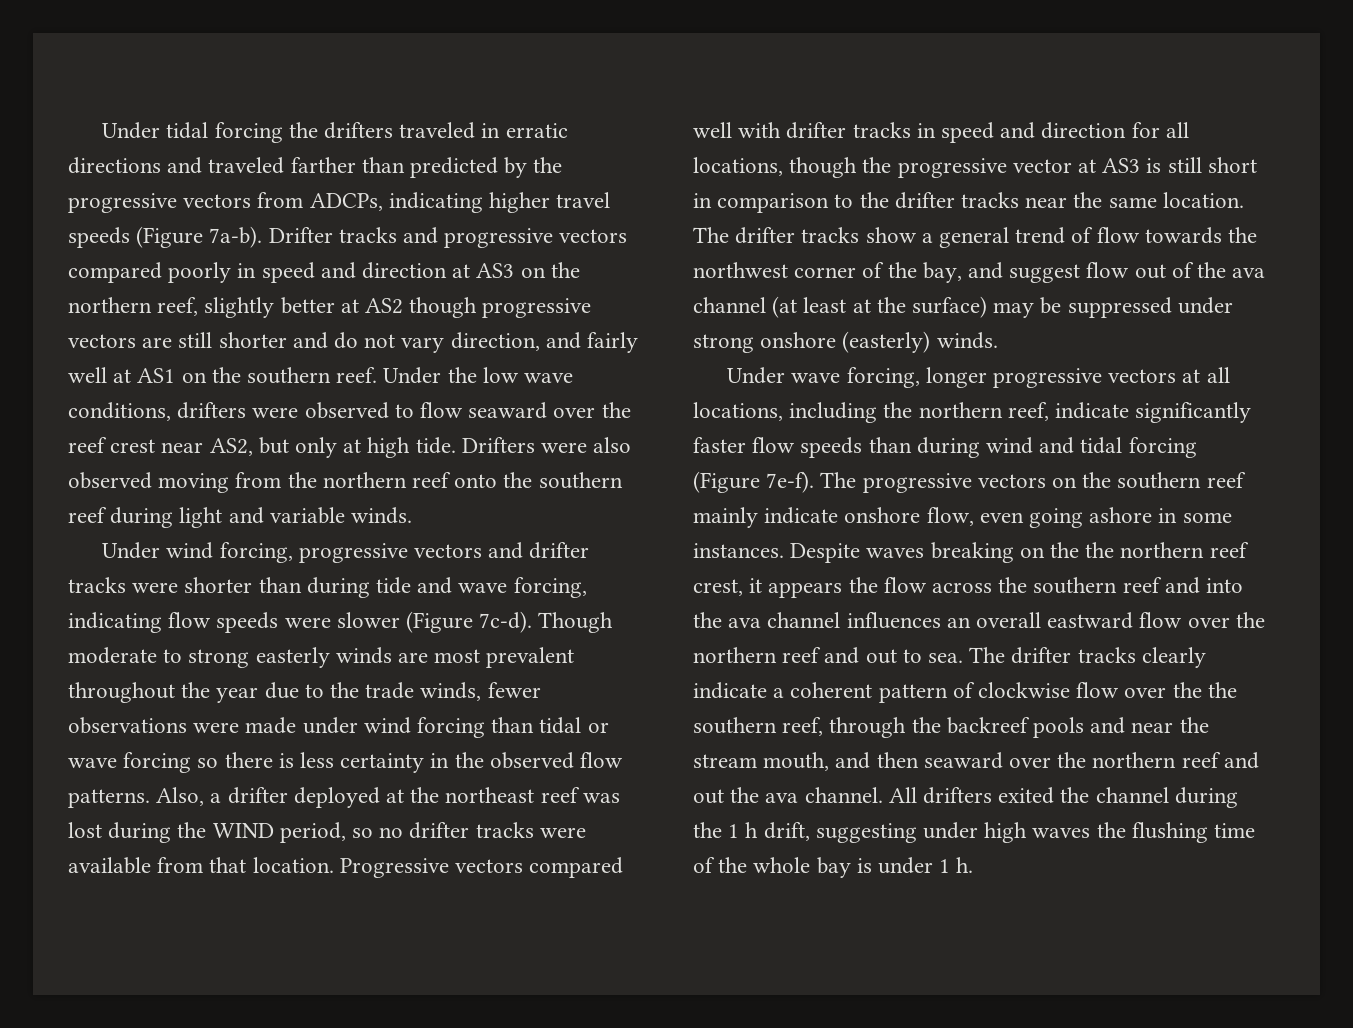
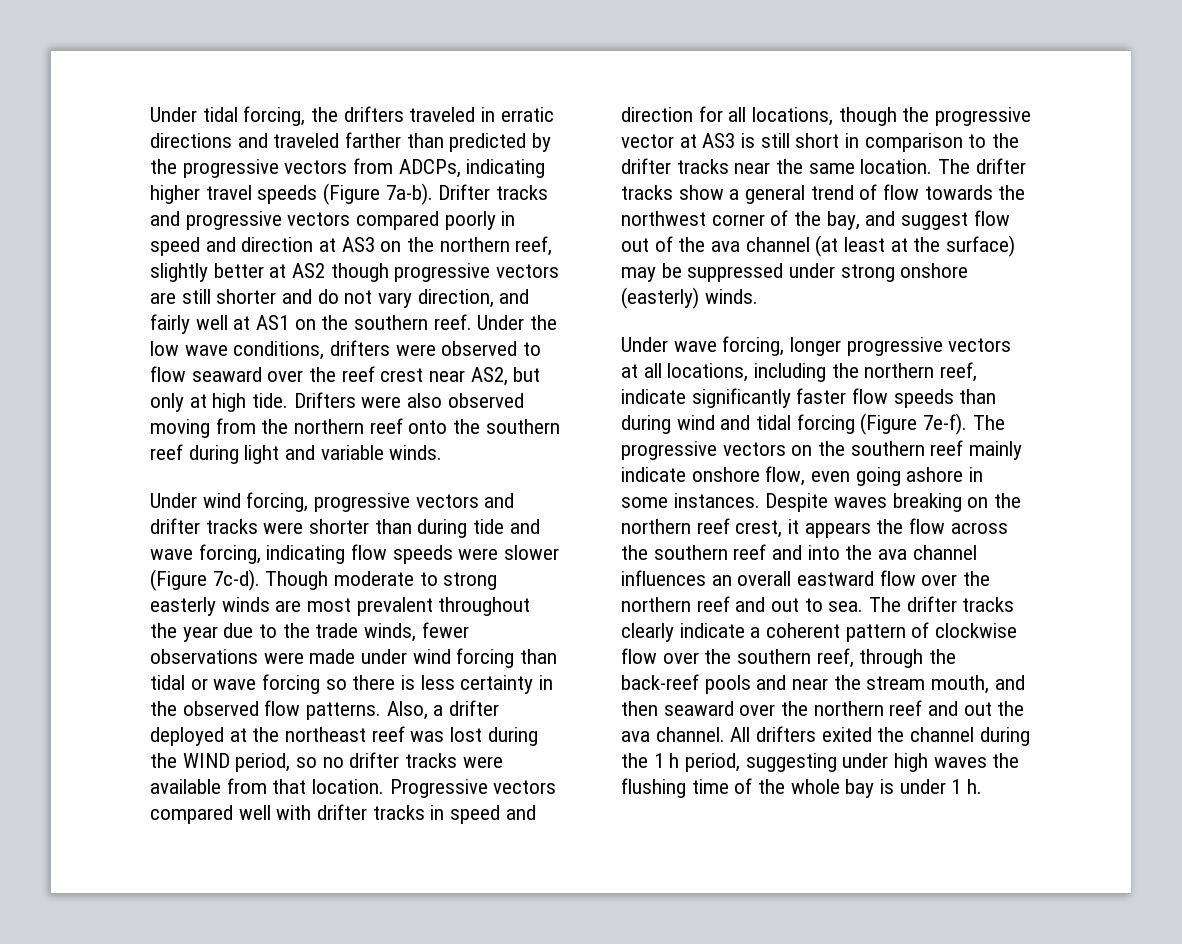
[214,122,283,143] forcing -> [243,106,306,126] forcing,
[1085,542,1115,558] the -> (1022, 500) none
[1207,682,1237,698] the -> (732, 656) none
[946,717,1030,734] backreef -> [621,674,699,690] back-reef
[763,822,810,841] drift, -> [685,753,741,772] period,

